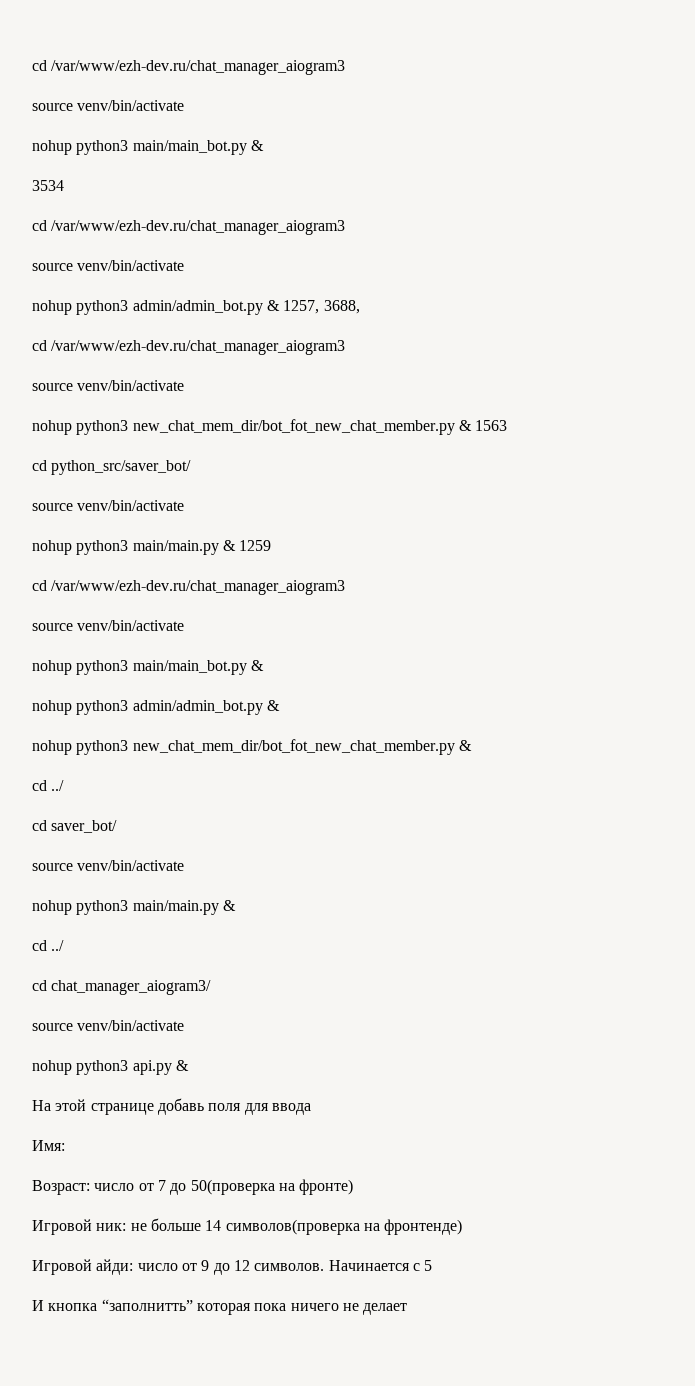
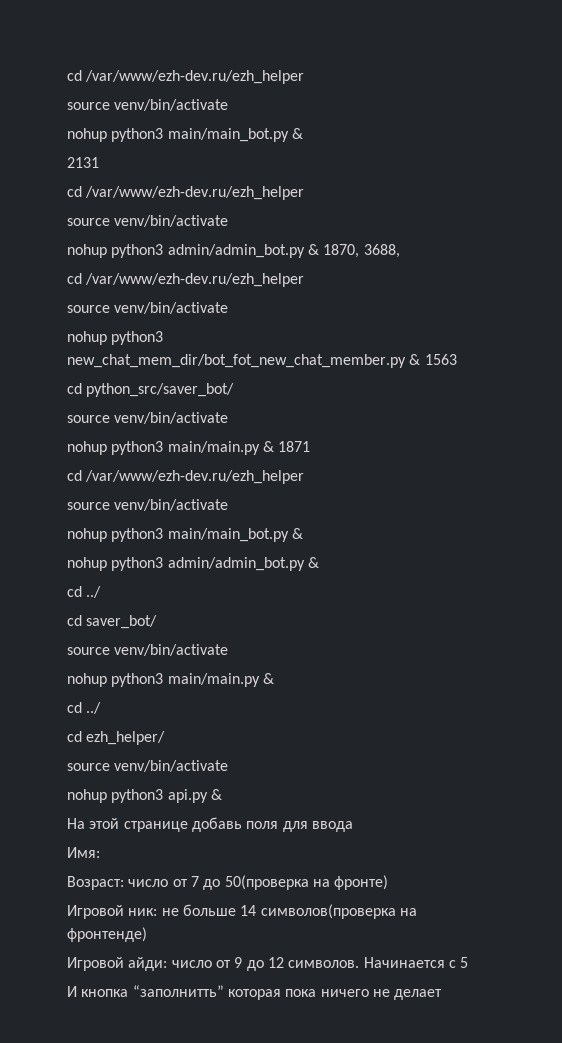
[32,60,346,75] [32,100,185,111] [32,140,264,155] [32,180,64,191] [32,220,346,235] cd /var/www/ezh-dev.ru/chat_manager_aiogram3 // source venv/bin/activate // nohup python3 main/main_bot.py & // 3534 // cd /var/www/ezh-dev.ru/chat_manager_aiogram3 -> [67,70,305,84] [67,99,229,111] [67,128,303,142] [67,157,99,168] [67,186,305,200] cd /var/www/ezh-dev.ru/ezh_helper // source venv/bin/activate // nohup python3 main/main_bot.py & // 2131 // cd /var/www/ezh-dev.ru/ezh_helper
[283,300,320,314] 1257, -> [323,244,360,258] 1870,
[51,340,346,355] /var/www/ezh-dev.ru/chat_manager_aiogram3 -> [85,273,305,287] /var/www/ezh-dev.ru/ezh_helper
[239,540,272,551] [32,580,346,595] 1259 // cd /var/www/ezh-dev.ru/chat_manager_aiogram3 -> [278,441,311,452] [67,470,305,484] 1871 // cd /var/www/ezh-dev.ru/ezh_helper
[32,739,472,755] // nohup python3 new_chat_mem_dir/bot_fot_new_chat_member.py & -> (319, 562) none
[51,980,212,995] chat_manager_aiogram3/ -> [86,731,166,745] ezh_helper/

